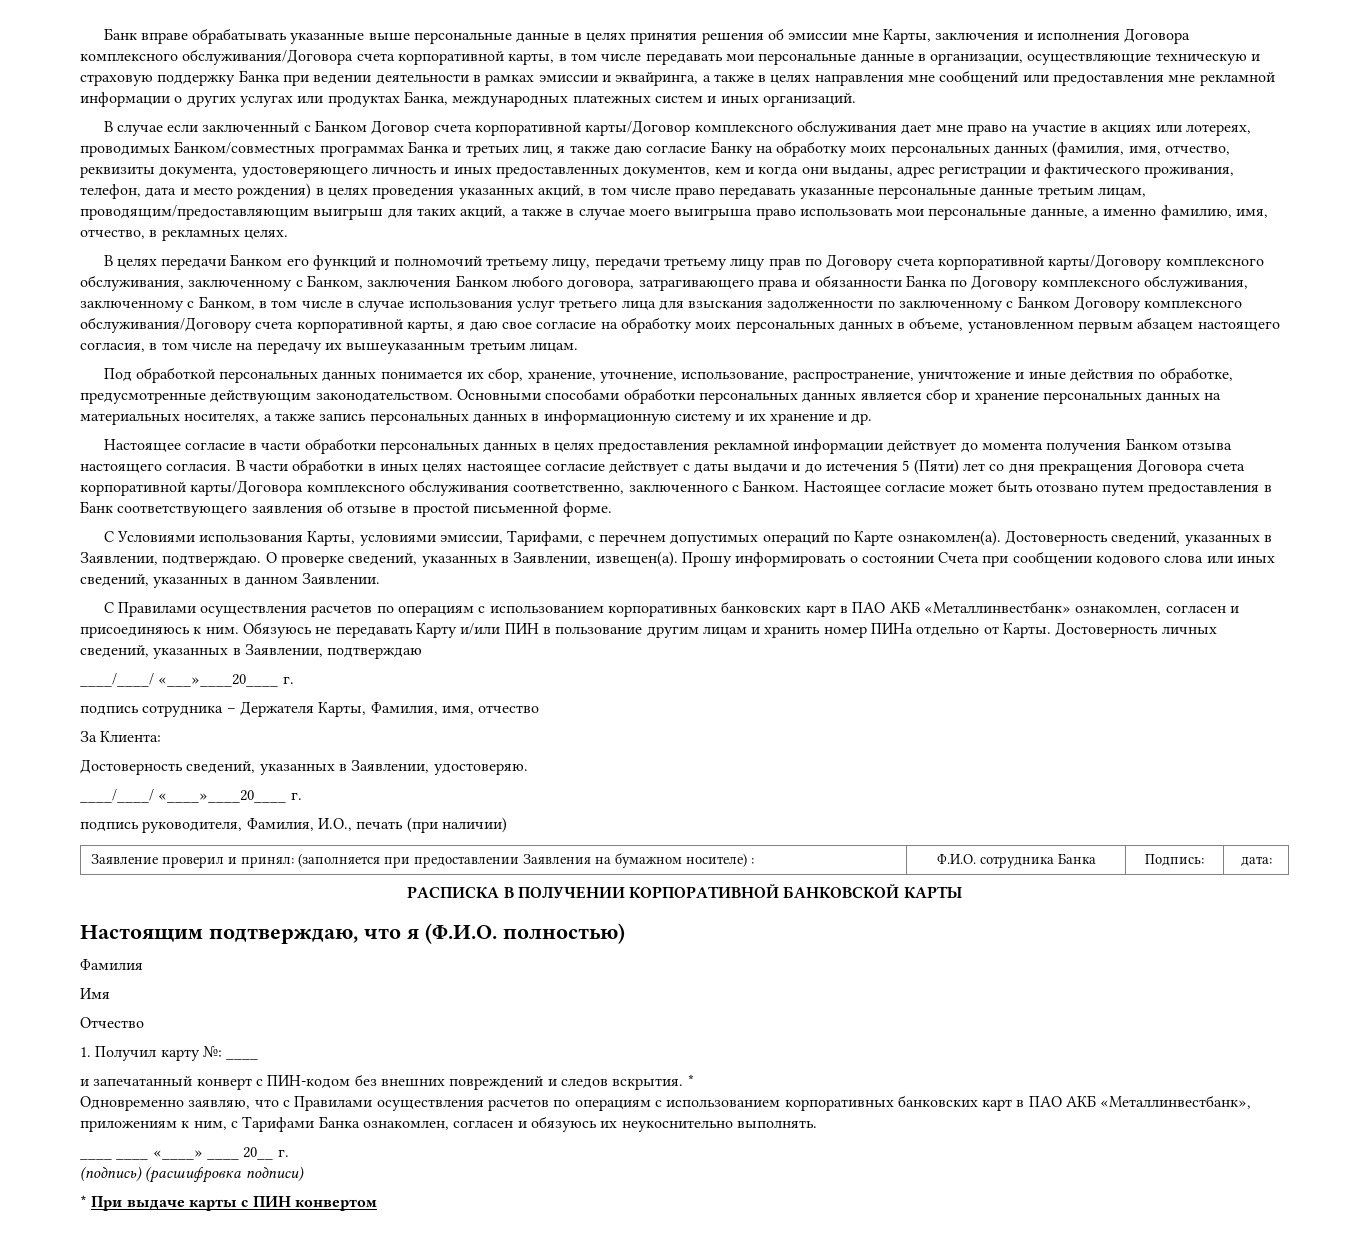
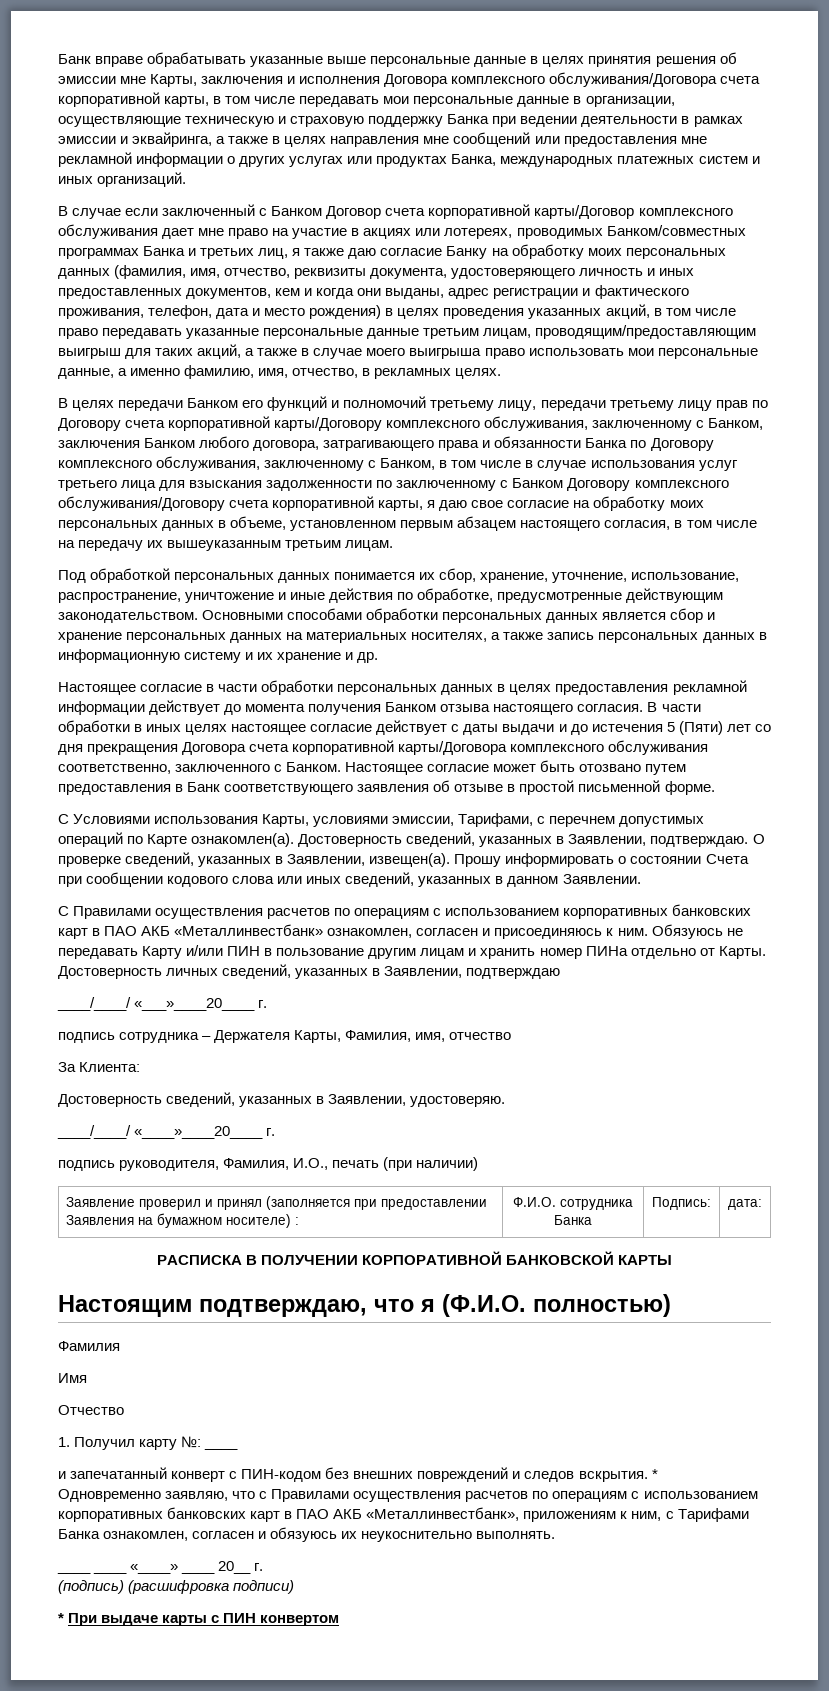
[241,856,295,868] принял: -> [216,1199,262,1210] принял

